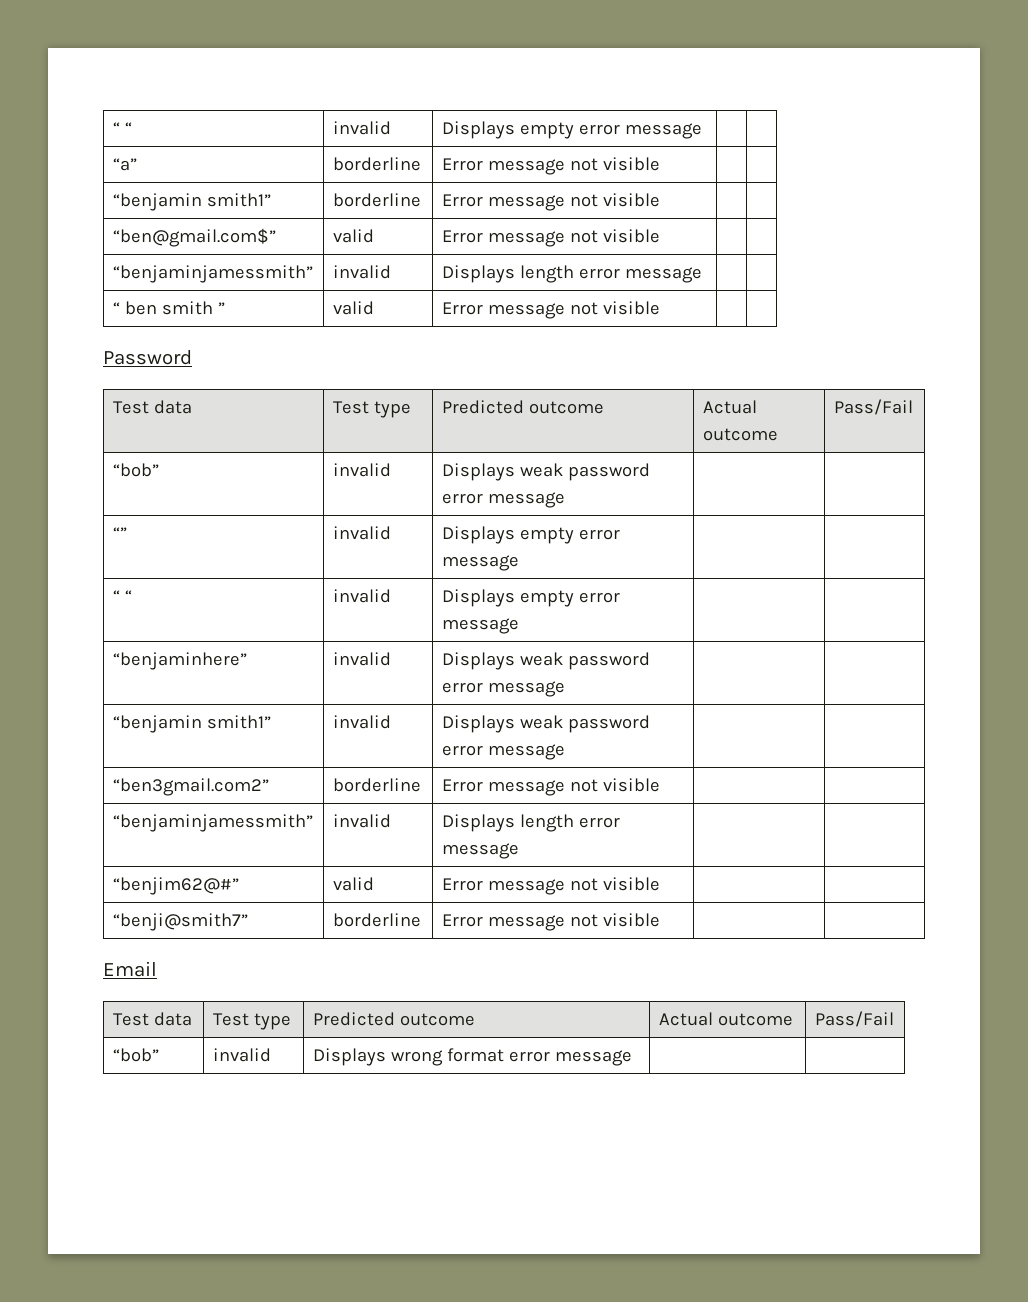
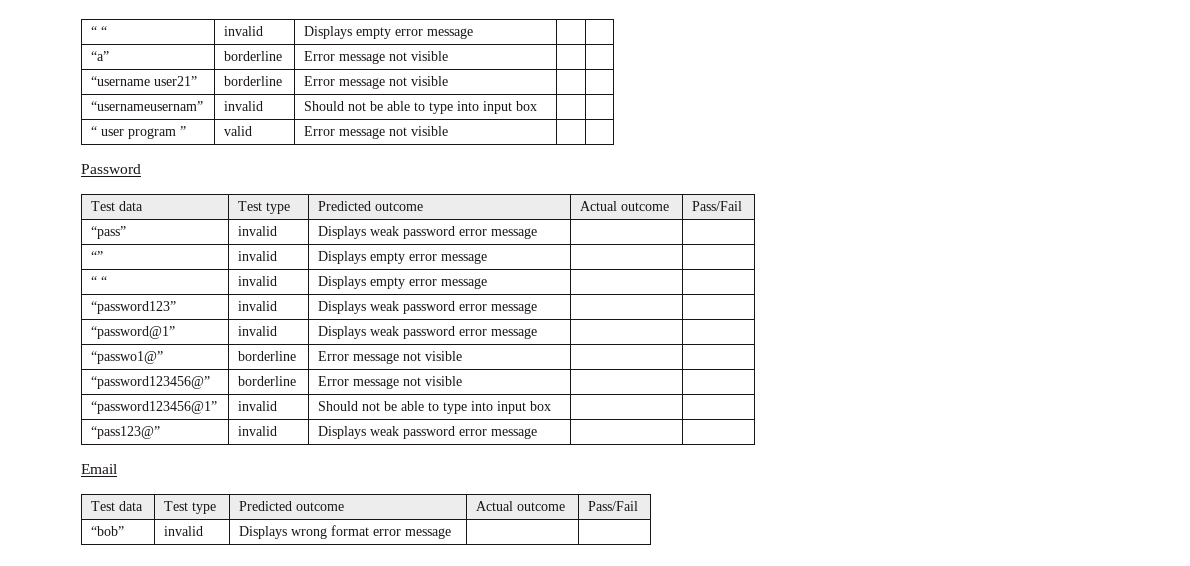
[112,193,271,211] [332,193,421,207] [441,193,660,211] [112,228,276,247] [332,229,374,243] [441,229,660,247] [112,265,313,283] [332,265,391,279] [441,265,702,283] [112,301,213,315] “benjamin smith1” | borderline | Error message not visible | | // “ben@gmail.com$” | valid | Error message not visible | | // “benjaminjamessmith” | invalid | Displays length error message | | // “ ben smith -> [91,76,198,86] [224,76,283,86] [304,76,449,89] [91,101,204,111] [224,101,264,111] [304,101,538,114] [91,126,177,139] “username user21” | borderline | Error message not visible | | // “usernameusernam” | invalid | Should not be able to type into input box | | // “ user program
[112,463,159,477] “bob” -> [91,226,127,239] “pass”
[112,652,247,670] [332,652,391,666] [441,652,650,670] [441,681,565,697] [112,715,271,733] [332,715,391,729] [441,715,650,733] [441,744,565,760] [112,778,269,796] [332,778,421,792] [441,778,660,796] [112,814,313,832] [332,814,391,828] [441,814,620,832] [441,843,519,859] [112,877,239,895] [332,877,374,891] [441,877,660,895] [112,913,248,931] [332,913,421,927] [441,913,660,931] “benjaminhere” | invalid | Displays weak password error message | | // “benjamin smith1” | invalid | Displays weak password error message | | // “ben3gmail.com2” | borderline | Error message not visible | | // “benjaminjamessmith” | invalid | Displays length error message | | // “benjim62@#” | valid | Error message not visible | | // “benji@smith7” | borderline | Error message not visible -> [91,301,177,314] [238,301,278,311] [318,301,538,314] [91,326,176,339] [238,326,278,336] [318,326,538,339] [91,351,164,364] [238,351,297,361] [318,351,463,364] [91,376,211,389] [238,376,297,386] [318,376,463,389] [91,401,218,414] [238,401,278,411] [318,401,552,414] [91,426,161,439] [238,426,278,436] [318,426,538,439] “password123” | invalid | Displays weak password error message | | // “password@1” | invalid | Displays weak password error message | | // “passwo1@” | borderline | Error message not visible | | // “password123456@” | borderline | Error message not visible | | // “password123456@1” | invalid | Should not be able to type into input box | | // “pass123@” | invalid | Displays weak password error message

